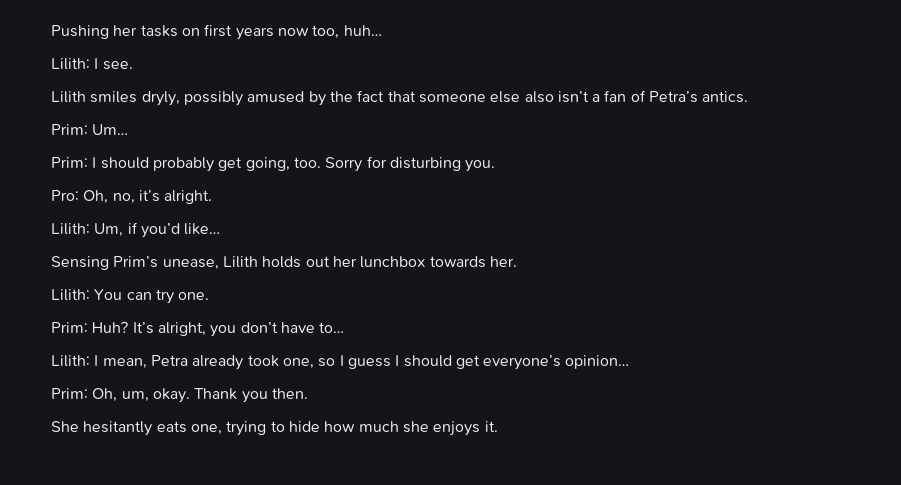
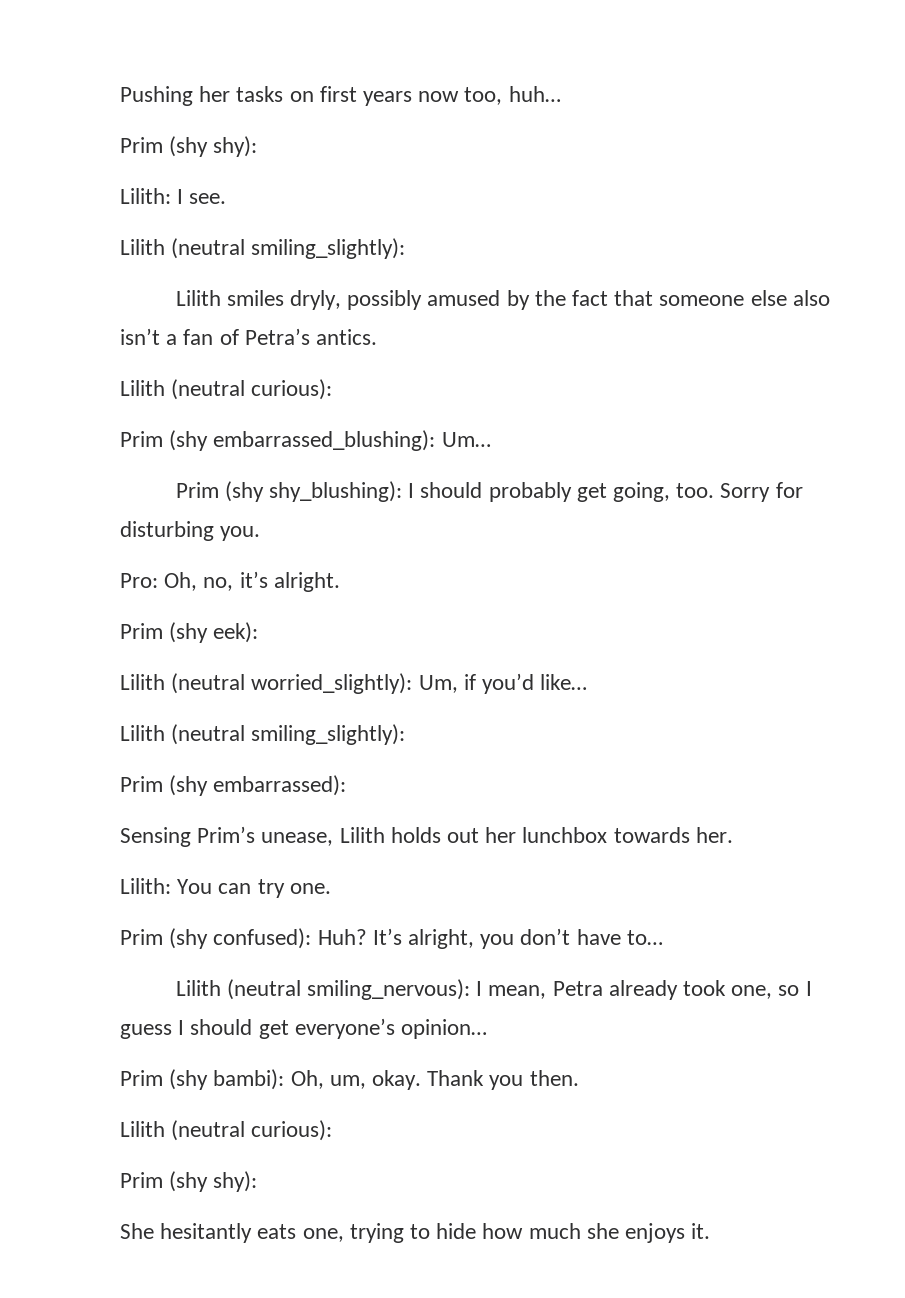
(382, 30) none -> [120,136,258,157] // Prim (shy shy):
(133, 65) none -> [120,238,406,259] // Lilith (neutral smiling_slightly):
[51,124,129,135] [51,157,88,168] Prim: Um… // Prim: -> [120,379,333,400] [120,430,491,451] [175,481,403,502] Lilith (neutral curious): // Prim (shy embarrassed_blushing): Um… // Prim (shy shy_blushing):
[51,222,221,238] Lilith: Um, if you’d like… -> [120,622,259,643] [120,673,588,694] [120,724,406,745] [120,775,347,796] Prim (shy eek): // Lilith (neutral worried_slightly): Um, if you’d like… // Lilith (neutral smiling_slightly): // Prim (shy embarrassed):
[51,322,88,333] Prim: -> [120,928,312,949] Prim (shy confused):
[51,355,90,367] Lilith: -> [175,979,471,1000] Lilith (neutral smiling_nervous):
[51,388,88,399] Prim: -> [120,1069,285,1090] Prim (shy bambi):
(308, 393) none -> [120,1120,333,1141] [120,1171,258,1192] // Lilith (neutral curious): // Prim (shy shy):

